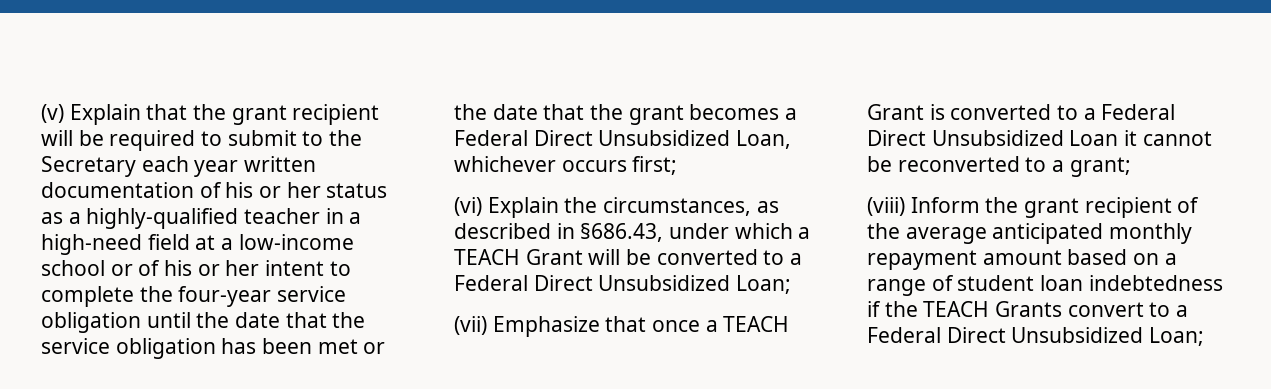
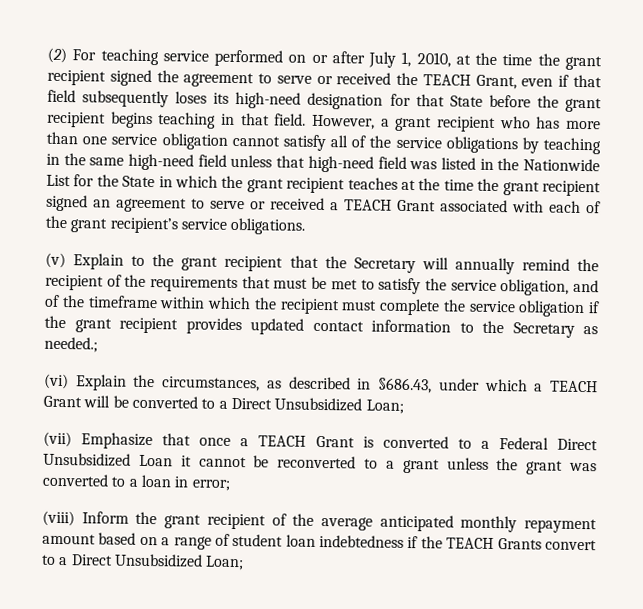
[41,104,380,125] [41,130,363,151] [41,156,317,177] [41,182,388,198] [41,208,362,229] [41,234,354,255] [41,260,351,276] [41,286,347,307] [41,312,366,333] [41,338,386,359] [454,104,798,125] [454,130,792,149] [454,156,678,175] (v) Explain that the grant recipient will be required to submit to the Secretary each year written documentation of his or her status as a highly-qualified teacher in a high-need field at a low-income school or of his or her intent to complete the four-year service obligation until the date that the service obligation has been met or the date that the grant becomes a Federal Direct Unsubsidized Loan, whichever occurs first; -> [47,47,602,71] [47,69,602,90] [47,89,603,113] [47,111,601,132] [46,131,602,155] [46,153,600,173] [46,174,601,197] [46,194,601,214] [45,215,306,235] [45,252,599,275] [45,274,599,296] [44,294,600,318] [44,315,598,338] [44,336,98,353] (2) For teaching service performed on or after July 1, 2010, at the time the grant recipient signed the agreement to serve or received the TEACH Grant, even if that field subsequently loses its high-need designation for that State before the grant recipient begins teaching in that field. However, a grant recipient who has more than one service obligation cannot satisfy all of the service obligations by teaching in the same high-need field unless that high-need field was listed in the Nationwide List for the State in which the grant recipient teaches at the time the grant recipient signed an agreement to serve or received a TEACH Grant associated with each of the grant recipient’s service obligations. // (v) Explain to the grant recipient that the Secretary will annually remind the recipient of the requirements that must be met to satisfy the service obligation, and of the timeframe within which the recipient must complete the service obligation if the grant recipient provides updated contact information to the Secretary as needed.;
[454,275,528,291] Federal -> (228, 404) none
[1069,157,1131,177] grant; -> [402,457,597,475] [42,473,230,491] grant unless the grant was converted to a loan in error;
[867,327,941,343] Federal -> (69, 561) none

